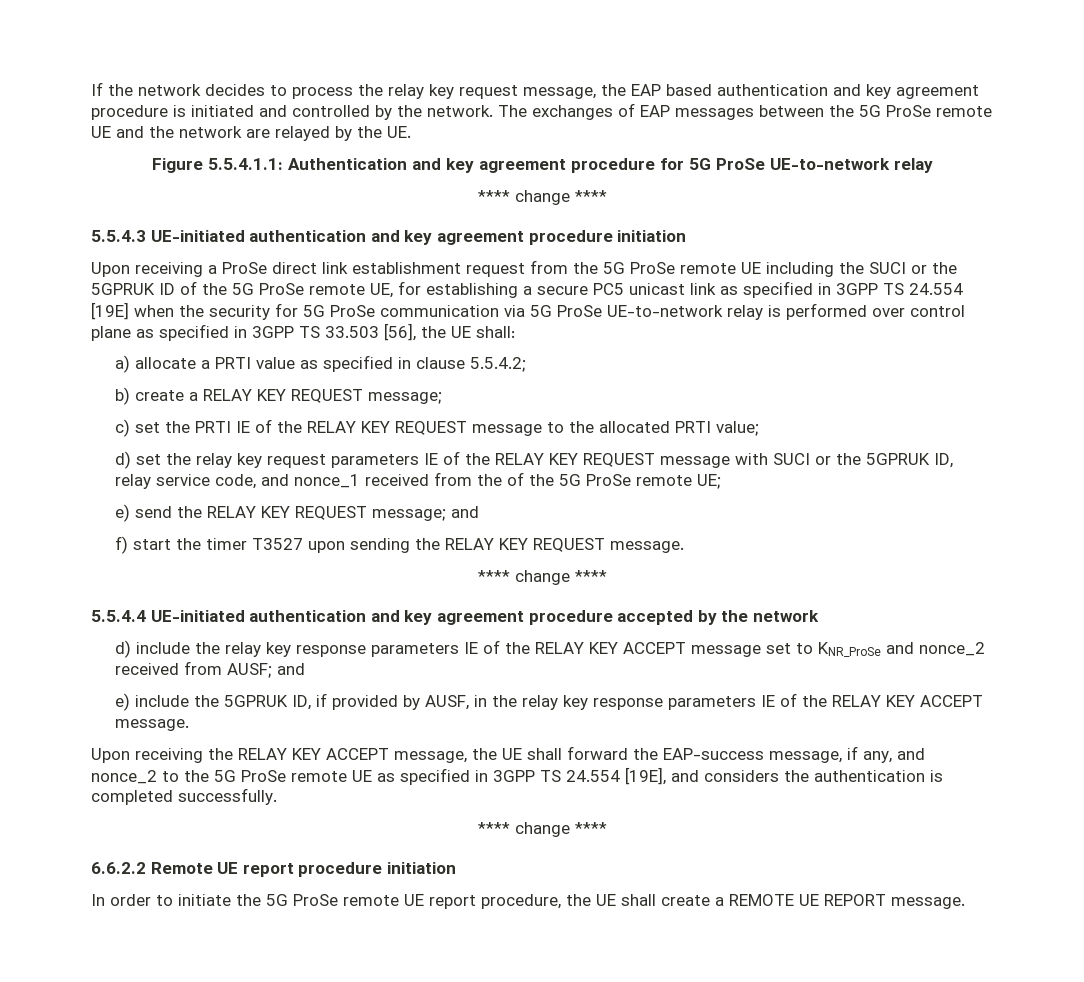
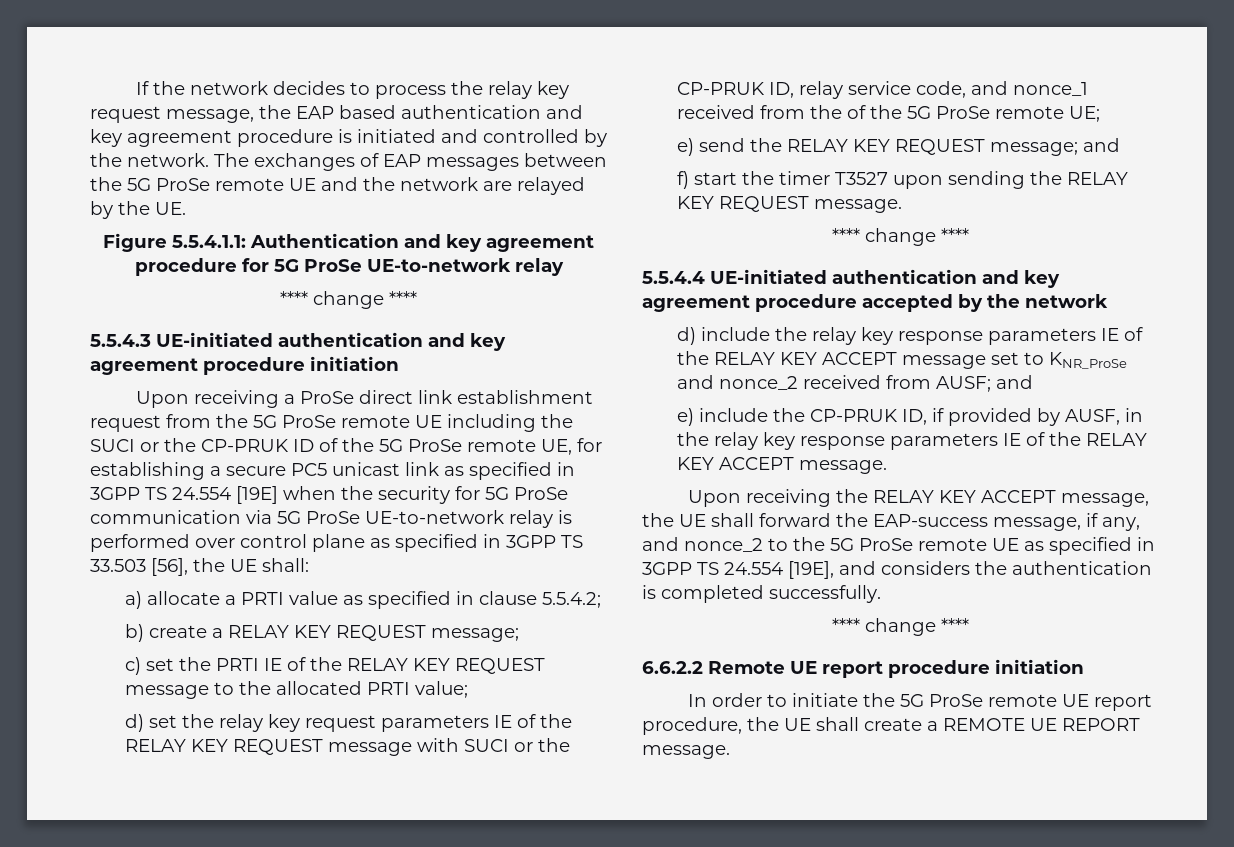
[91,283,155,295] 5GPRUK -> [201,439,289,452] CP-PRUK
[866,453,931,465] 5GPRUK -> [676,82,765,95] CP-PRUK
[224,695,289,707] 5GPRUK -> [809,409,898,422] CP-PRUK

